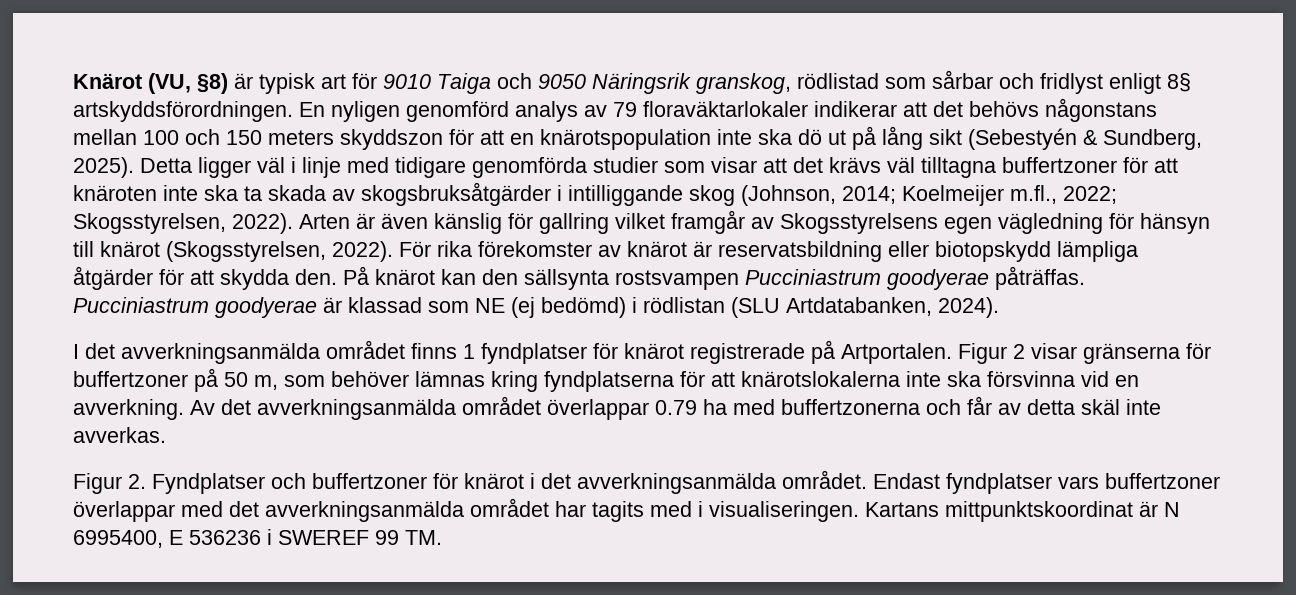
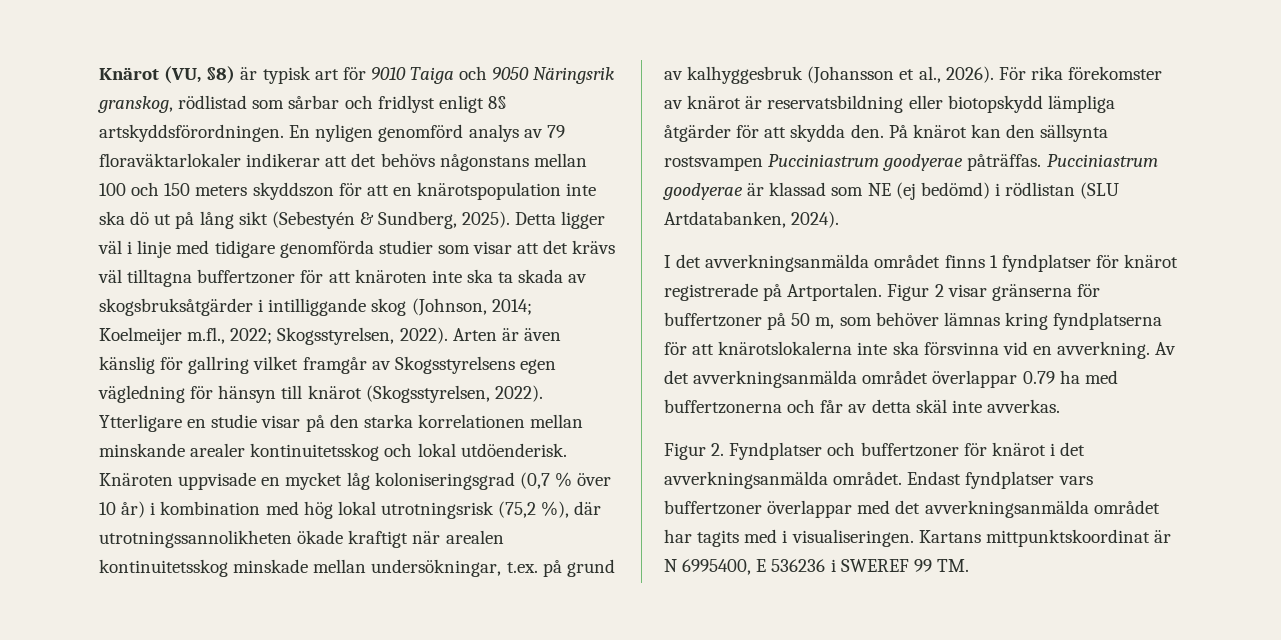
(393, 251) none -> [99,414,584,432] [99,443,567,461] [99,472,612,490] [99,501,602,519] [99,530,504,548] [99,559,615,577] [664,66,994,84] Ytterligare en studie visar på den starka korrelationen mellan minskande arealer kontinuitetsskog och lokal utdöenderisk. Knäroten uppvisade en mycket låg koloniseringsgrad (0,7 % över 10 år) i kombination med hög lokal utrotningsrisk (75,2 %), där utrotningssannolikheten ökade kraftigt när arealen kontinuitetsskog minskade mellan undersökningar, t.ex. på grund av kalhyggesbruk (Johansson et al., 2026).

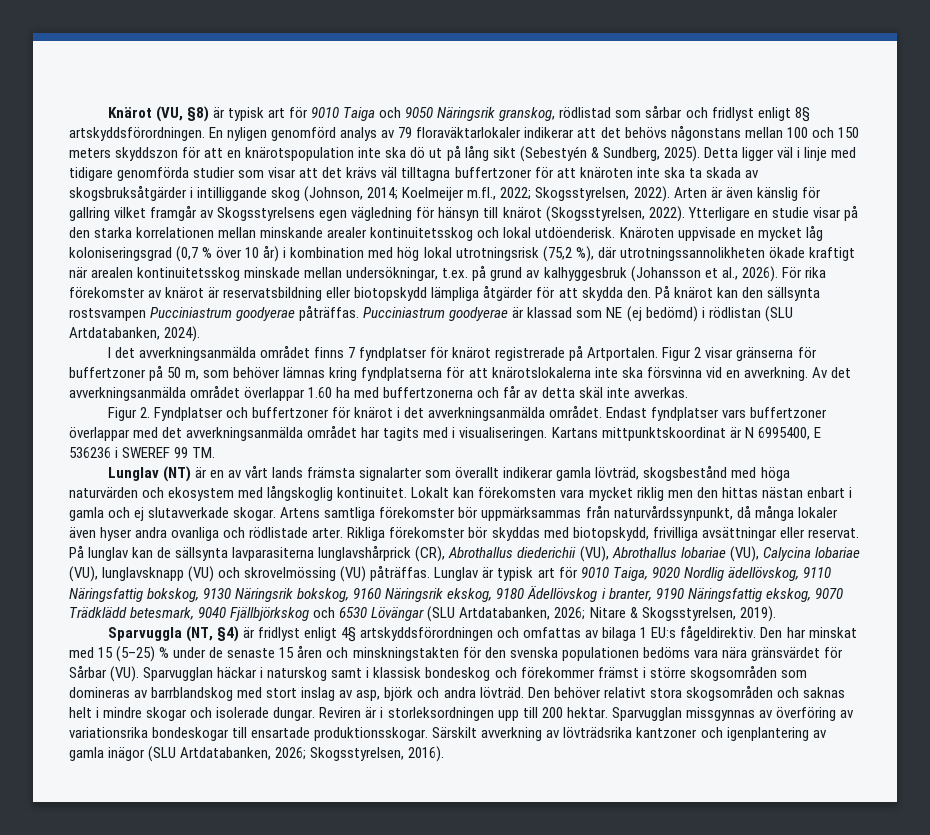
[989,255,998,268] 1 -> [347,347,355,358] 7
[1022,371,1055,384] 0.79 -> [308,387,333,398] 1.60
(969, 565) none -> [107,465,790,482] [69,485,852,501] [69,505,838,521] [69,527,859,541] [69,545,860,562] [69,565,831,582] [69,585,843,602] [69,606,776,622] [107,625,857,642] [69,645,843,662] [69,665,807,682] [69,685,845,701] [69,707,854,721] [69,727,827,741] [69,746,445,762] // Lunglav (NT) är en av vårt lands främsta signalarter som överallt indikerar gamla lövträd, skogsbestånd med höga naturvärden och ekosystem med långskoglig kontinuitet. Lokalt kan förekomsten vara mycket riklig men den hittas nästan enbart i gamla och ej slutavverkade skogar. Artens samtliga förekomster bör uppmärksammas från naturvårdssynpunkt, då många lokaler även hyser andra ovanliga och rödlistade arter. Rikliga förekomster bör skyddas med biotopskydd, frivilliga avsättningar eller reservat. På lunglav kan de sällsynta lavparasiterna lunglavshårprick (CR), Abrothallus diederichii (VU), Abrothallus lobariae (VU), Calycina lobariae (VU), lunglavsknapp (VU) och skrovelmössing (VU) påträffas. Lunglav är typisk art för 9010 Taiga, 9020 Nordlig ädellövskog, 9110 Näringsfattig bokskog, 9130 Näringsrik bokskog, 9160 Näringsrik ekskog, 9180 Ädellövskog i branter, 9190 Näringsfattig ekskog, 9070 Trädklädd betesmark, 9040 Fjällbjörkskog och 6530 Lövängar (SLU Artdatabanken, 2026; Nitare & Skogsstyrelsen, 2019). // Sparvuggla (NT, §4) är fridlyst enligt 4§ artskyddsförordningen och omfattas av bilaga 1 EU:s fågeldirektiv. Den har minskat med 15 (5–25) % under de senaste 15 åren och minskningstakten för den svenska populationen bedöms vara nära gränsvärdet för Sårbar (VU). Sparvugglan häckar i naturskog samt i klassisk bondeskog och förekommer främst i större skogsområden som domineras av barrblandskog med stort inslag av asp, björk och andra lövträd. Den behöver relativt stora skogsområden och saknas helt i mindre skogar och isolerade dungar. Reviren är i storleksordningen upp till 200 hektar. Sparvugglan missgynnas av överföring av variationsrika bondeskogar till ensartade produktionsskogar. Särskilt avverkning av lövträdsrika kantzoner och igenplantering av gamla inägor (SLU Artdatabanken, 2026; Skogsstyrelsen, 2016).

